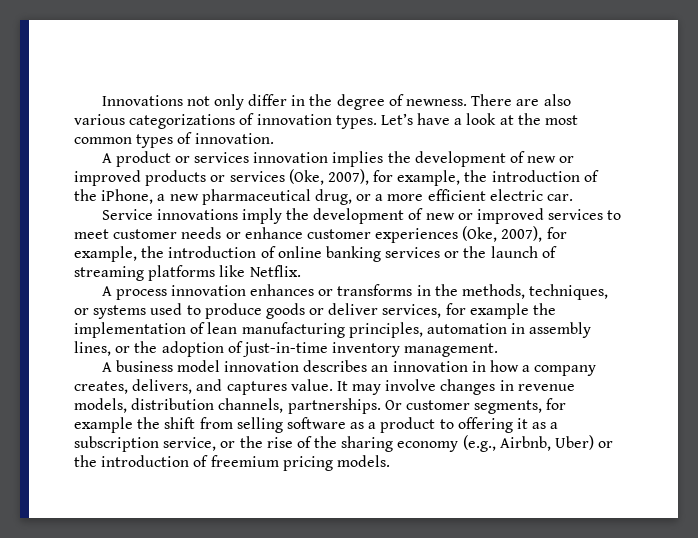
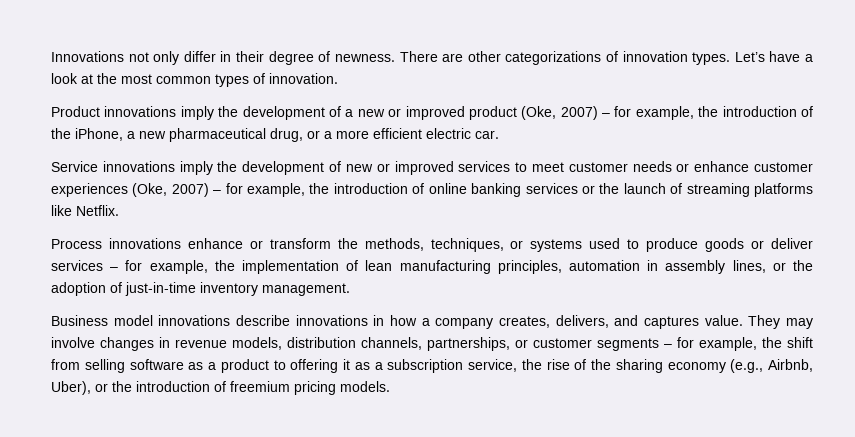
[309,94,333,106] the -> [236,51,265,62] their
[543,94,571,106] [74,114,125,125] also various -> [467,51,501,62] other
[101,151,575,167] [74,169,369,186] A product or services innovation implies the development of new or improved products or services (Oke, 2007), -> [51,106,611,120] Product innovations imply the development of a new or improved product (Oke, 2007) –
[501,226,543,242] 2007), -> [171,183,222,197] 2007) –
[101,284,431,300] A process innovation enhances or transforms in -> [51,238,331,249] Process innovations enhance or transform
[382,303,529,319] services, for example -> [51,260,208,274] services – for example,
[101,360,468,372] A business model innovation describes an innovation -> [51,315,368,326] Business model innovations describe innovations
[336,381,348,391] It -> [748,315,781,329] They
[287,398,567,414] [74,417,133,433] partnerships. Or customer segments, for example -> [427,337,757,351] partnerships, or customer segments – for example,
[220,441,236,448] or -> (517, 365) none
[555,435,595,450] Uber) -> [51,381,91,395] Uber),

